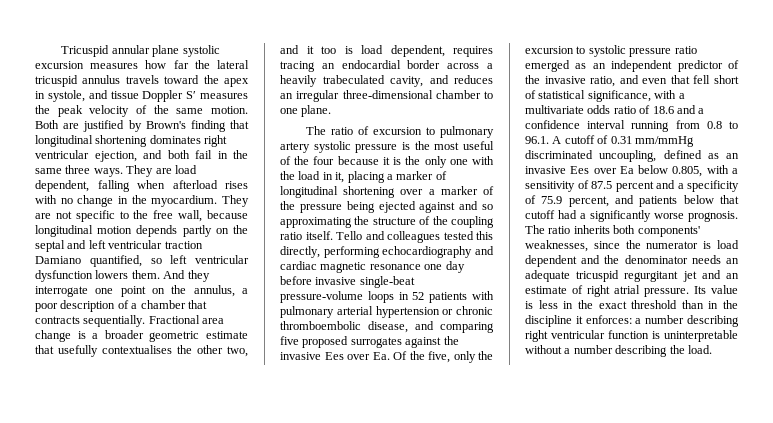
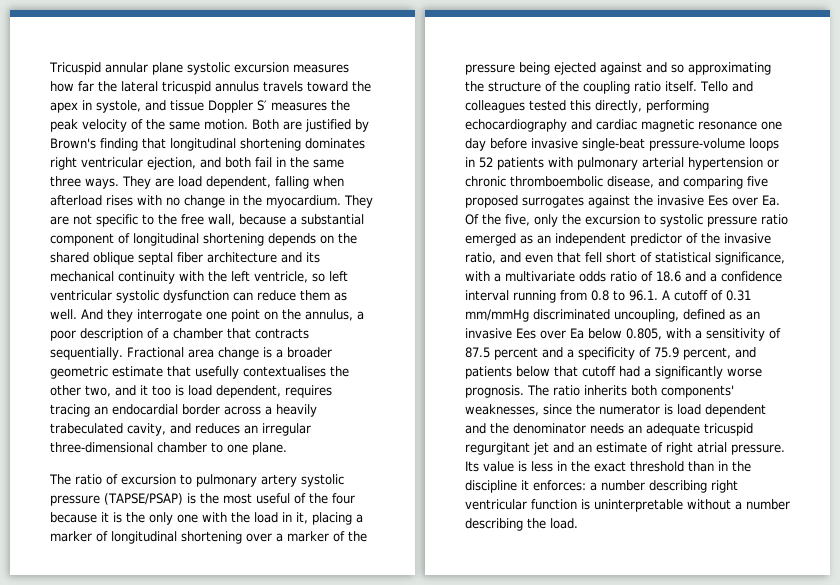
[35,225,248,237] [35,240,203,252] [35,255,249,267] [35,270,160,282] longitudinal motion depends partly on the septal and left ventricular traction Damiano quantified, so left ventricular dysfunction lowers them. -> [290,214,364,225] [50,233,357,246] [50,252,320,265] [50,271,348,284] [50,290,347,303] [50,309,77,320] a substantial component of longitudinal shortening depends on the shared oblique septal fiber architecture and its mechanical continuity with the left ventricle, so left ventricular systolic dysfunction can reduce them as well.
(398, 148) none -> [104,493,183,505] (TAPSE/PSAP)

